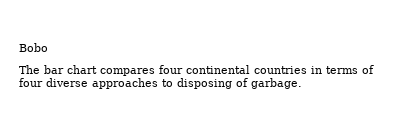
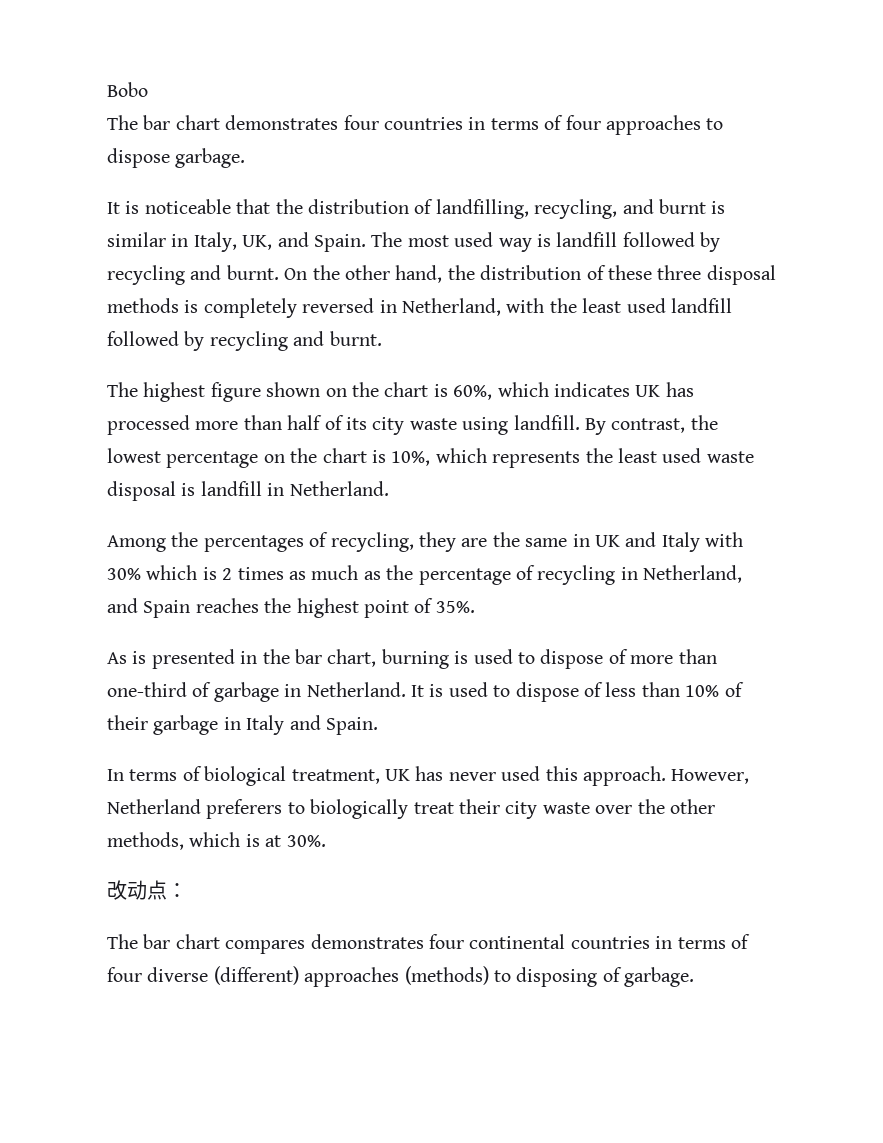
(48, 47) none -> [107,115,724,135] [107,148,246,168] [107,199,726,219] [107,232,721,252] [107,265,776,285] [107,298,732,318] [107,331,382,351] [107,382,694,402] [107,415,718,435] [107,448,754,468] [107,481,389,501] [107,532,744,552] [107,565,743,585] [107,598,475,618] [107,649,717,669] [107,682,744,702] [107,715,378,735] [107,766,750,786] [107,799,715,819] [107,832,326,850] [107,880,187,900] // The bar chart demonstrates four countries in terms of four approaches to dispose garbage. // It is noticeable that the distribution of landfilling, recycling, and burnt is similar in Italy, UK, and Spain. The most used way is landfill followed by recycling and burnt. On the other hand, the distribution of these three disposal methods is completely reversed in Netherland, with the least used landfill followed by recycling and burnt. // The highest figure shown on the chart is 60%, which indicates UK has processed more than half of its city waste using landfill. By contrast, the lowest percentage on the chart is 10%, which represents the least used waste disposal is landfill in Netherland. // Among the percentages of recycling, they are the same in UK and Italy with 30% which is 2 times as much as the percentage of recycling in Netherland, and Spain reaches the highest point of 35%. // As is presented in the bar chart, burning is used to dispose of more than one-third of garbage in Netherland. It is used to dispose of less than 10% of their garbage in Italy and Spain. // In terms of biological treatment, UK has never used this approach. However, Netherland preferers to biologically treat their city waste over the other methods, which is at 30%. // 改动点：
(155, 72) none -> [310,934,424,949] demonstrates
[92,78,158,89] approaches -> [213,966,489,987] (different) approaches (methods)

